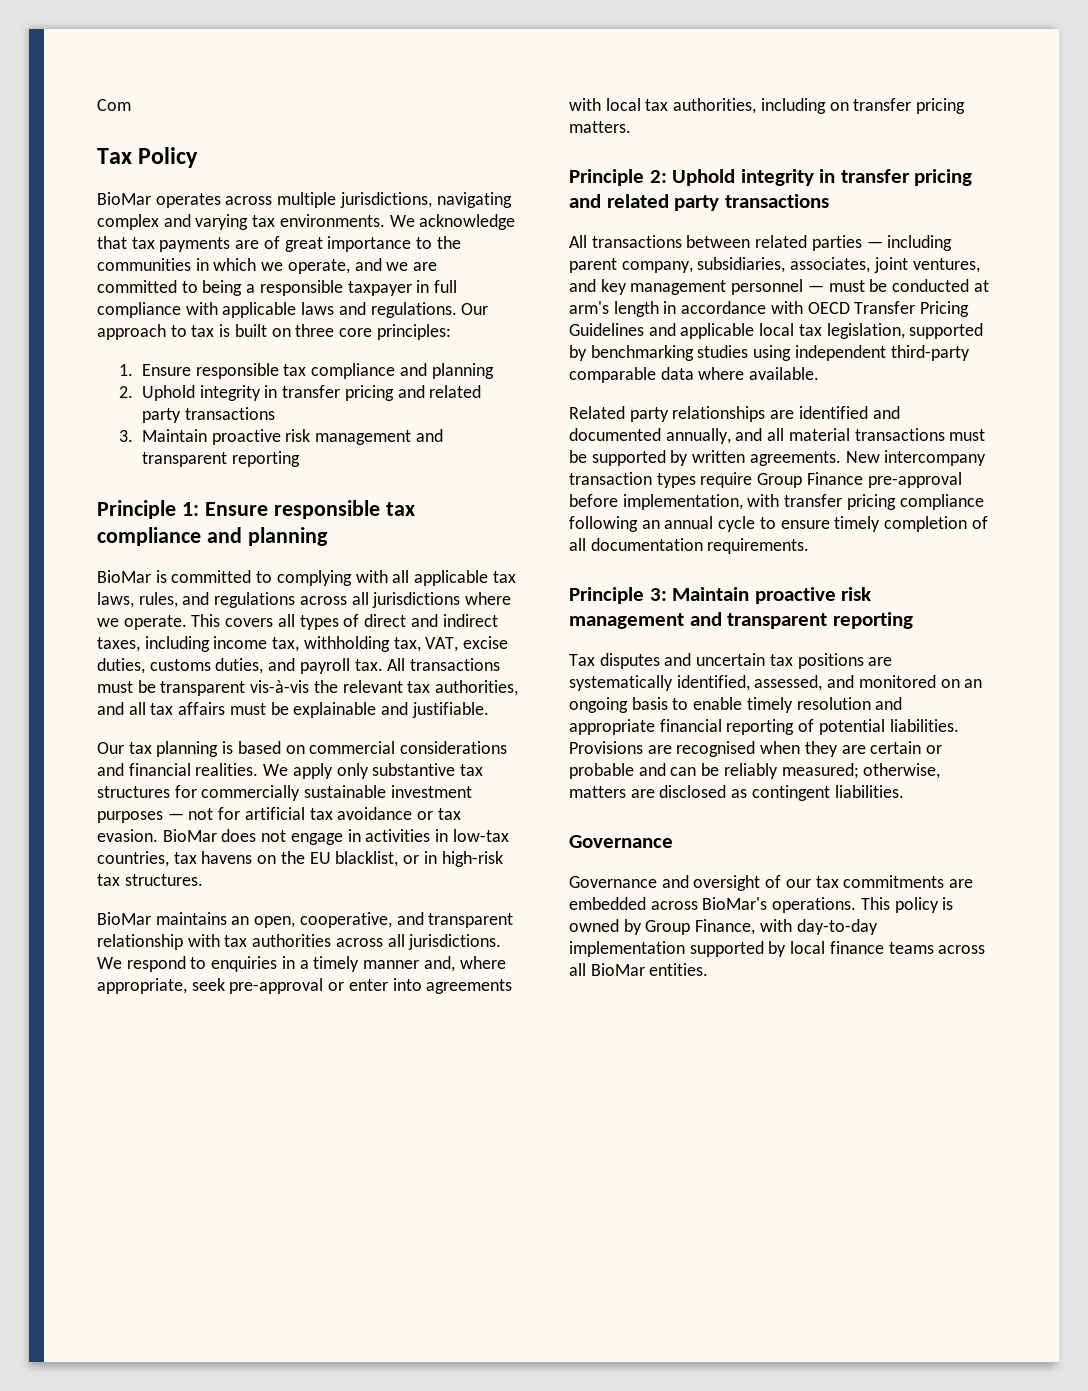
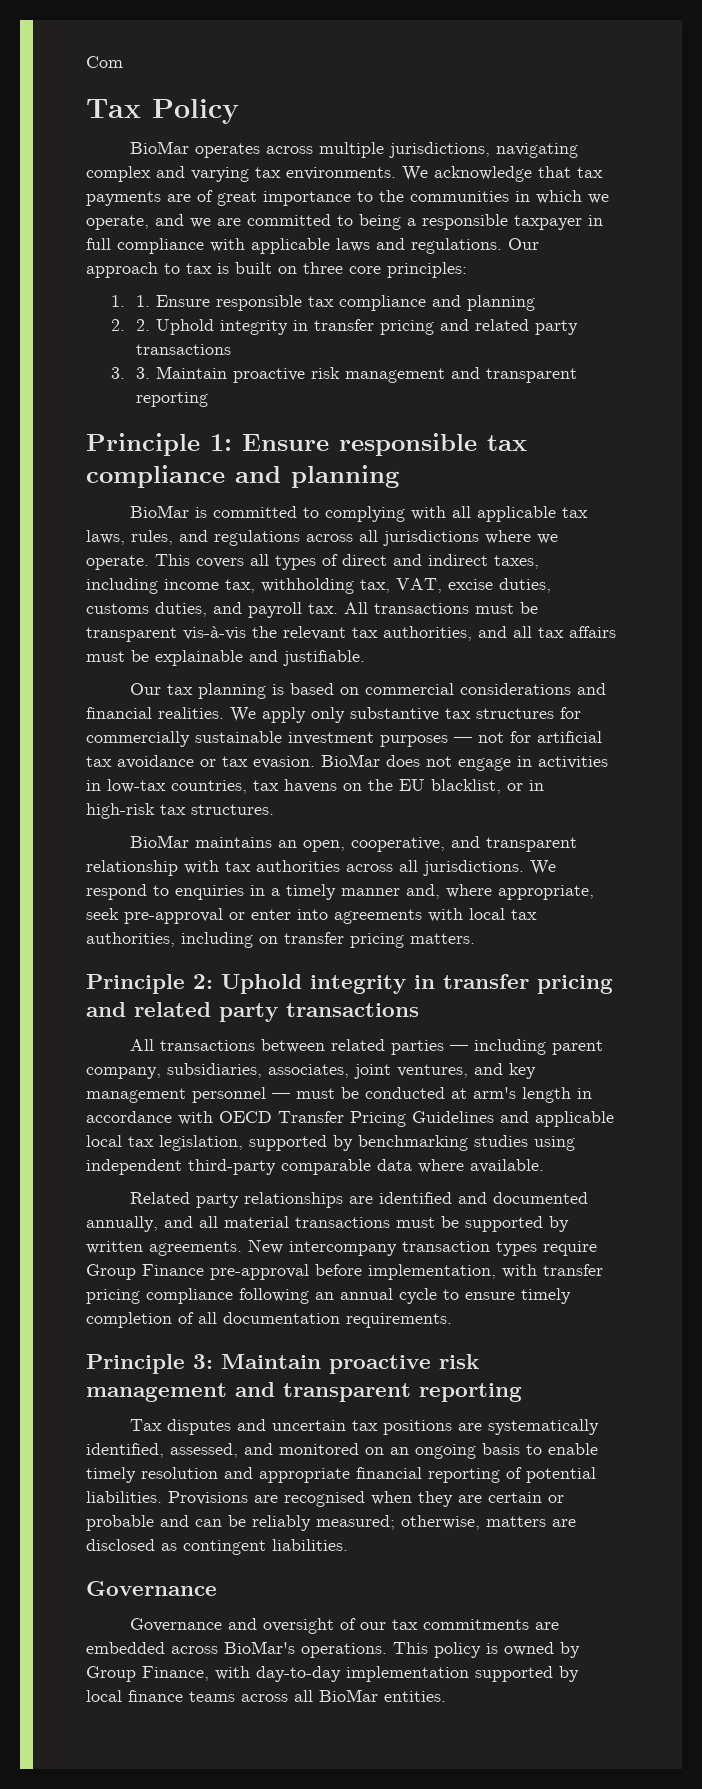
(134, 370) none -> [136,295,151,307] 1.
(134, 392) none -> [136,319,151,331] 2.
(134, 436) none -> [136,367,151,379] 3.

